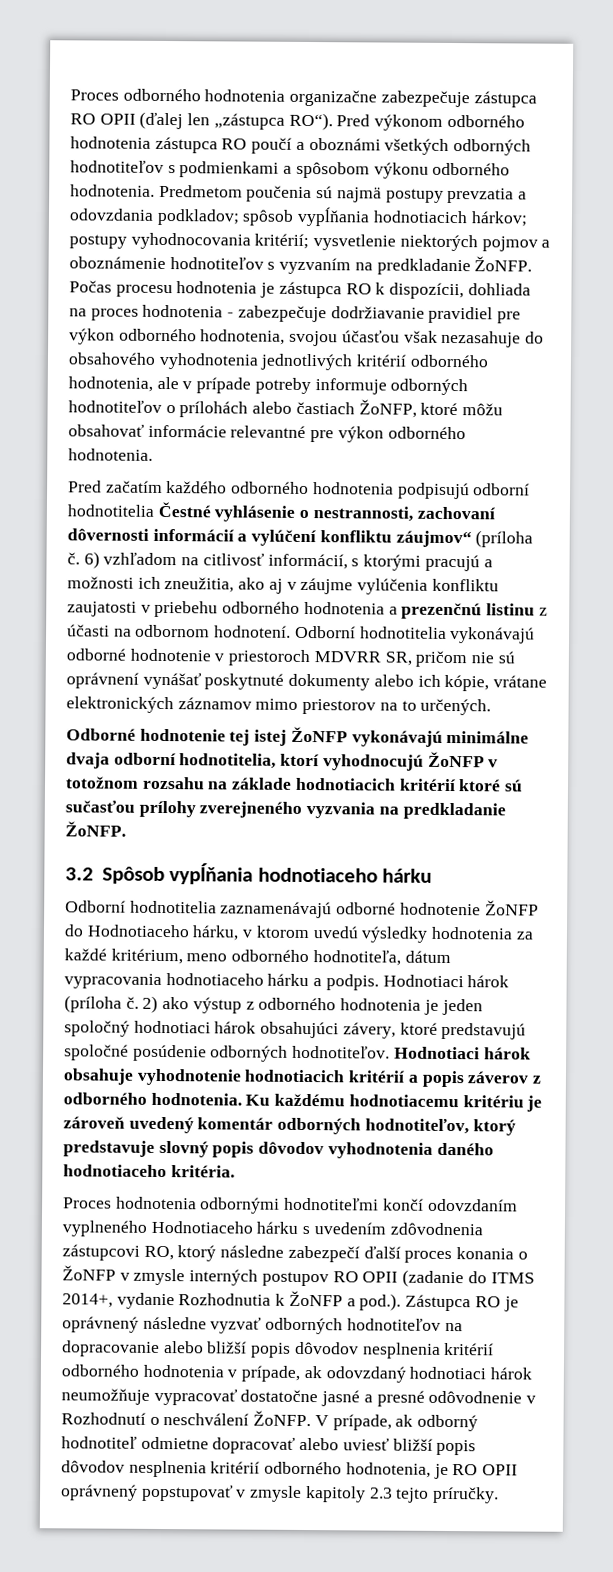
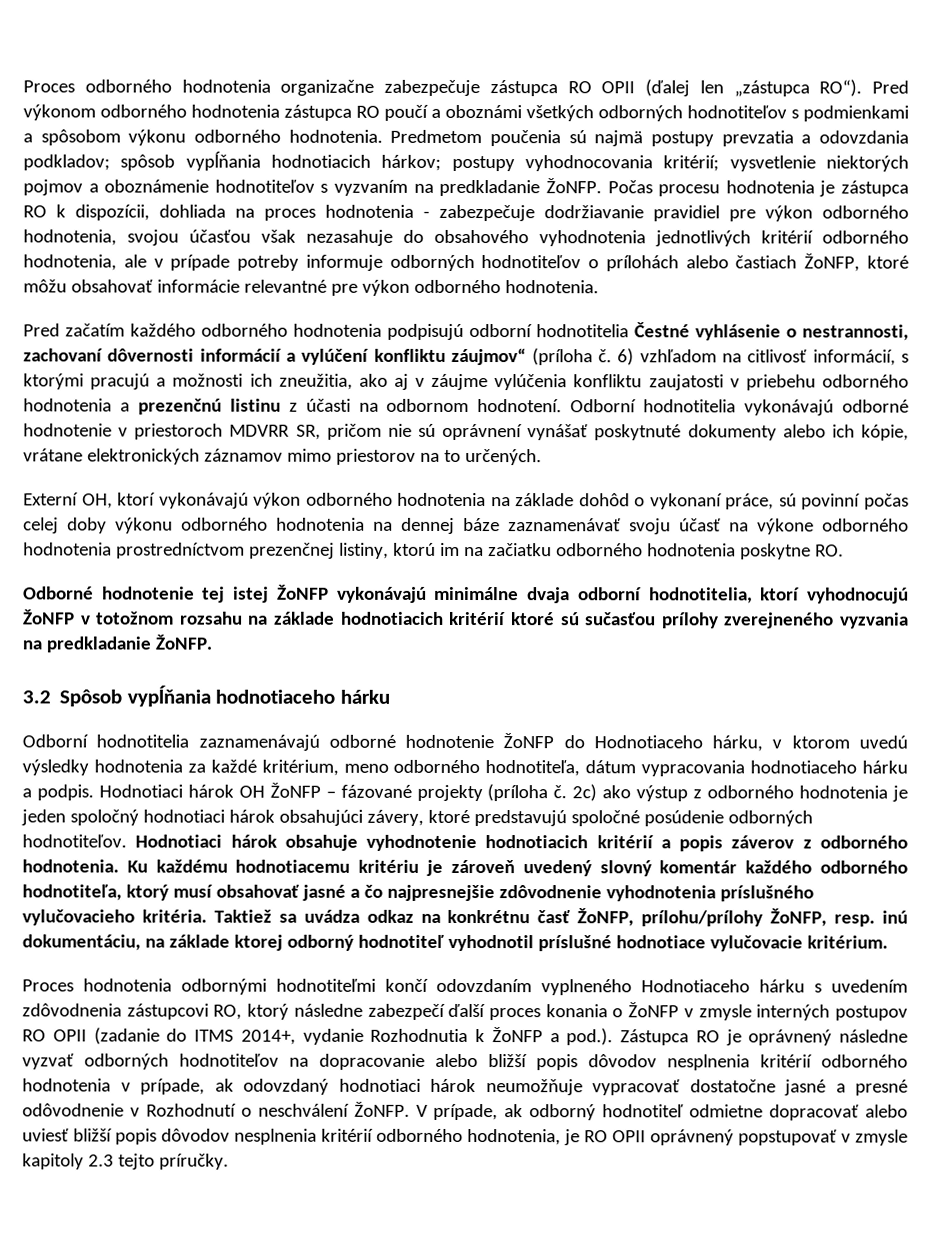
(492, 707) none -> [23,492,909,510] [23,517,909,535] [23,542,844,560] // Externí OH, ktorí vykonávajú výkon odborného hodnotenia na základe dohôd o vykonaní práce, sú povinní počas celej doby výkonu odborného hodnotenia na dennej báze zaznamenávať svoju účasť na výkone odborného hodnotenia prostredníctvom prezenčnej listiny, ktorú im na začiatku odborného hodnotenia poskytne RO.
[64,995,159,1013] (príloha č. 2) -> [238,782,598,802] OH ŽoNFP – fázované projekty (príloha č. 2c)
[197,1117,516,1136] [63,1140,494,1159] [63,1164,235,1178] komentár odborných hodnotiteľov, ktorý predstavuje slovný popis dôvodov vyhodnotenia daného hodnotiaceho kritéria. -> [599,860,908,877] [22,884,814,902] [22,908,908,927] [22,934,888,952] slovný komentár každého odborného hodnotiteľa, ktorý musí obsahovať jasné a čo najpresnejšie zdôvodnenie vyhodnotenia príslušného vylučovacieho kritéria. Taktiež sa uvádza odkaz na konkrétnu časť ŽoNFP, prílohu/prílohy ŽoNFP, resp. inú dokumentáciu, na základe ktorej odborný hodnotiteľ vyhodnotil príslušné hodnotiace vylučovacie kritérium.

